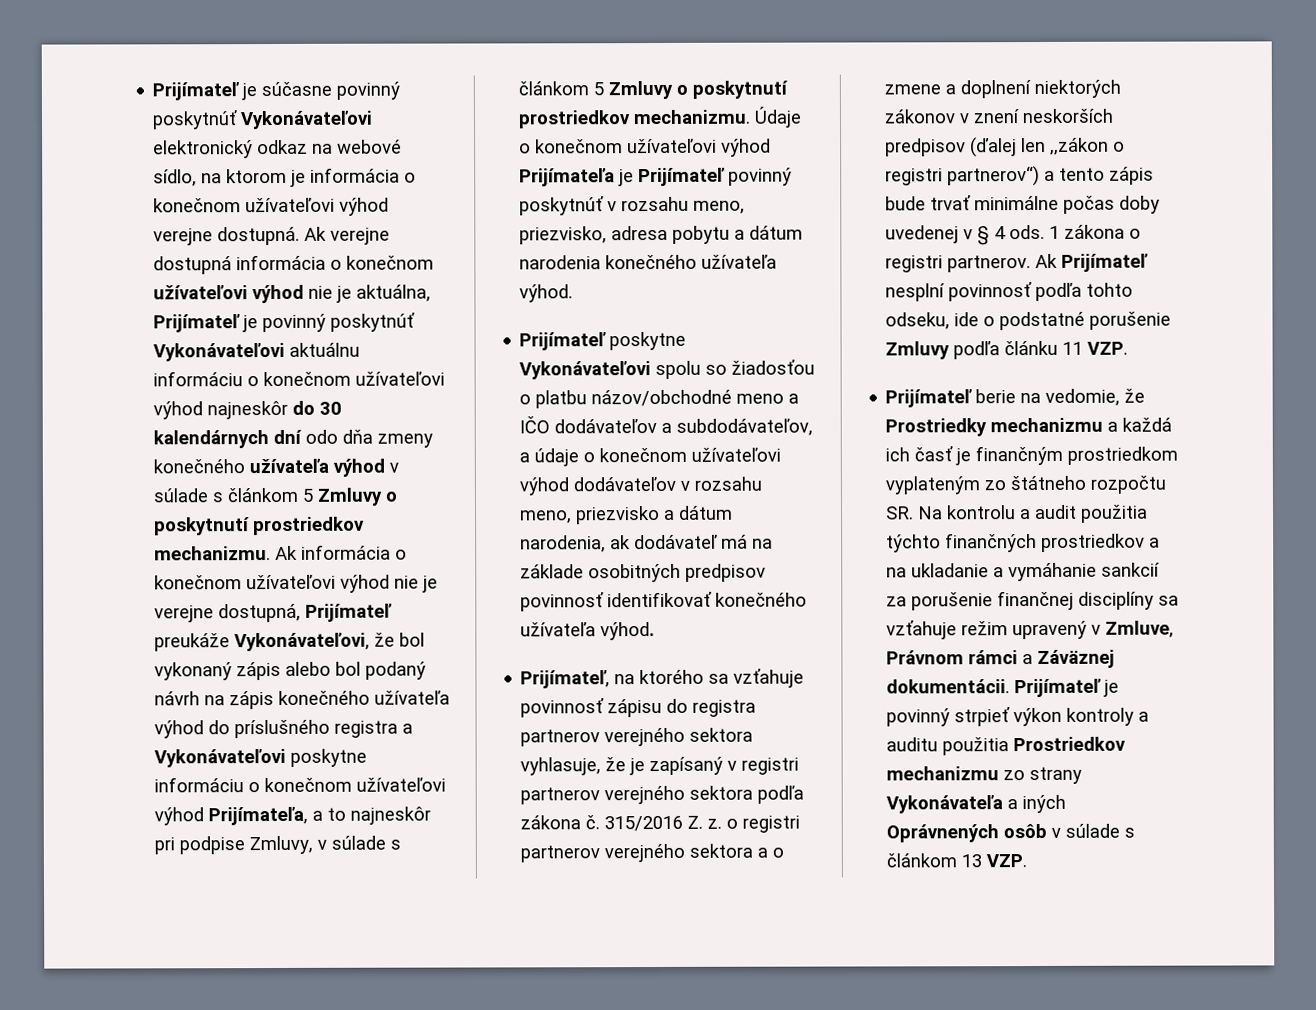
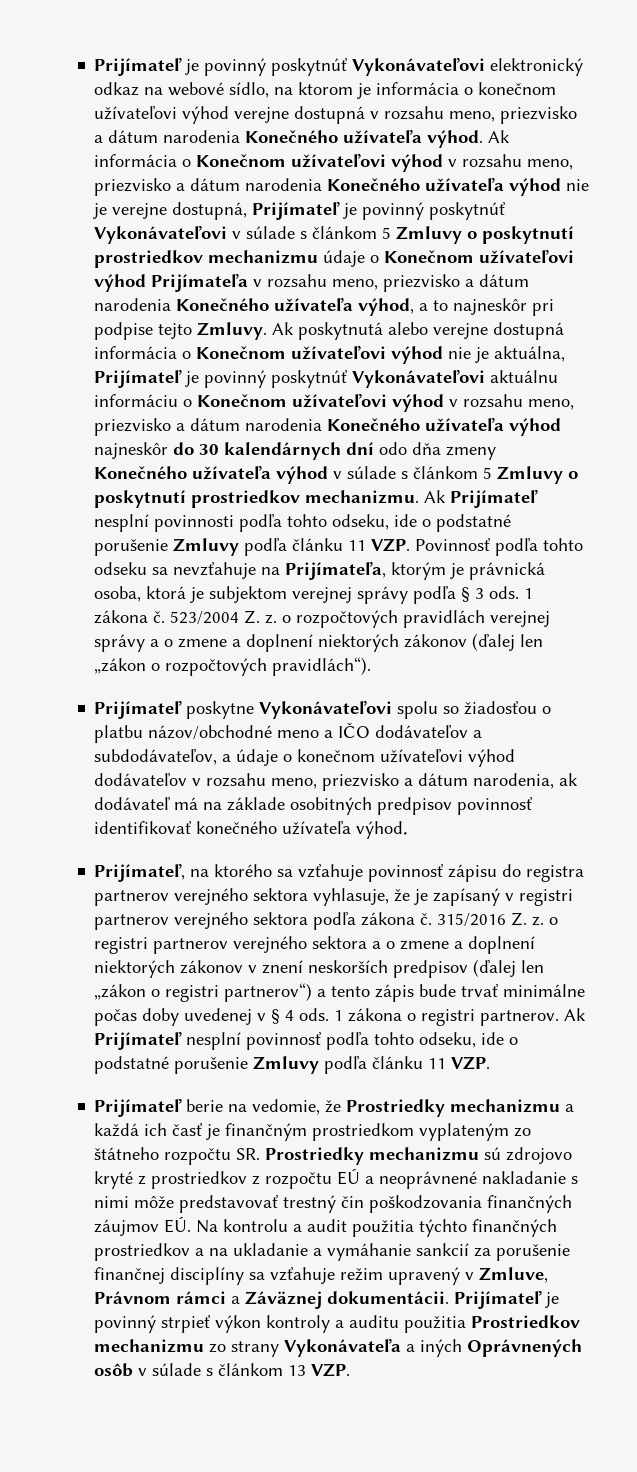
[152,81,333,101] Prijímateľ je súčasne -> [94,57,200,76] Prijímateľ je
[217,226,328,246] dostupná. Ak -> [294,106,578,124] [94,129,511,148] [94,153,574,172] [94,177,590,196] [93,201,506,220] [94,225,575,244] [94,249,575,268] [94,273,530,292] [94,297,555,316] [94,322,429,340] dostupná v rozsahu meno, priezvisko a dátum narodenia Konečného užívateľa výhod. Ak informácia o Konečnom užívateľovi výhod v rozsahu meno, priezvisko a dátum narodenia Konečného užívateľa výhod nie je verejne dostupná, Prijímateľ je povinný poskytnúť Vykonávateľovi v súlade s článkom 5 Zmluvy o poskytnutí prostriedkov mechanizmu údaje o Konečnom užívateľovi výhod Prijímateľa v rozsahu meno, priezvisko a dátum narodenia Konečného užívateľa výhod, a to najneskôr pri podpise tejto Zmluvy. Ak poskytnutá alebo
[346,255,435,270] konečnom -> [196,346,287,359] Konečnom
[263,371,446,387] [153,401,204,420] konečnom užívateľovi výhod -> [197,393,575,412] [94,417,562,436] Konečnom užívateľovi výhod v rozsahu meno, priezvisko a dátum narodenia Konečného užívateľa výhod
[153,459,246,474] konečného -> [94,466,188,479] Konečného
[301,544,408,560] [154,574,439,593] [154,603,393,623] [154,632,426,652] [154,661,427,681] [154,690,451,710] [154,719,414,739] [154,748,368,768] [154,777,447,793] [154,806,432,826] [154,835,402,855] [518,80,789,100] [518,106,803,129] [519,138,772,157] [519,167,793,187] [519,196,746,216] [519,225,804,245] [519,254,778,270] [519,284,574,303] informácia o konečnom užívateľovi výhod nie je verejne dostupná, Prijímateľ preukáže Vykonávateľovi, že bol vykonaný zápis alebo bol podaný návrh na zápis konečného užívateľa výhod do príslušného registra a Vykonávateľovi poskytne informáciu o konečnom užívateľovi výhod Prijímateľa, a to najneskôr pri podpise Zmluvy, v súlade s článkom 5 Zmluvy o poskytnutí prostriedkov mechanizmu. Údaje o konečnom užívateľovi výhod Prijímateľa je Prijímateľ povinný poskytnúť v rozsahu meno, priezvisko, adresa pobytu a dátum narodenia konečného užívateľa výhod. -> [450,489,539,508] [94,514,512,532] [94,538,584,556] [94,561,546,580] [94,586,534,604] [94,610,551,628] [94,633,544,652] [94,657,372,676] Prijímateľ nesplní povinnosti podľa tohto odseku, ide o podstatné porušenie Zmluvy podľa článku 11 VZP. Povinnosť podľa tohto odseku sa nevzťahuje na Prijímateľa, ktorým je právnická osoba, ktorá je subjektom verejnej správy podľa § 3 ods. 1 zákona č. 523/2004 Z. z. o rozpočtových pravidlách verejnej správy a o zmene a doplnení niektorých zákonov (ďalej len „zákon o rozpočtových pravidlách“).
[1050,137,1110,155] ,,zákon -> [94,984,147,1000] „zákon
(915, 513) none -> [265,1147,573,1165] [94,1168,579,1189] [94,1195,573,1213] [94,1216,192,1236] Prostriedky mechanizmu sú zdrojovo kryté z prostriedkov z rozpočtu EÚ a neoprávnené nakladanie s nimi môže predstavovať trestný čin poškodzovania finančných záujmov EÚ.

